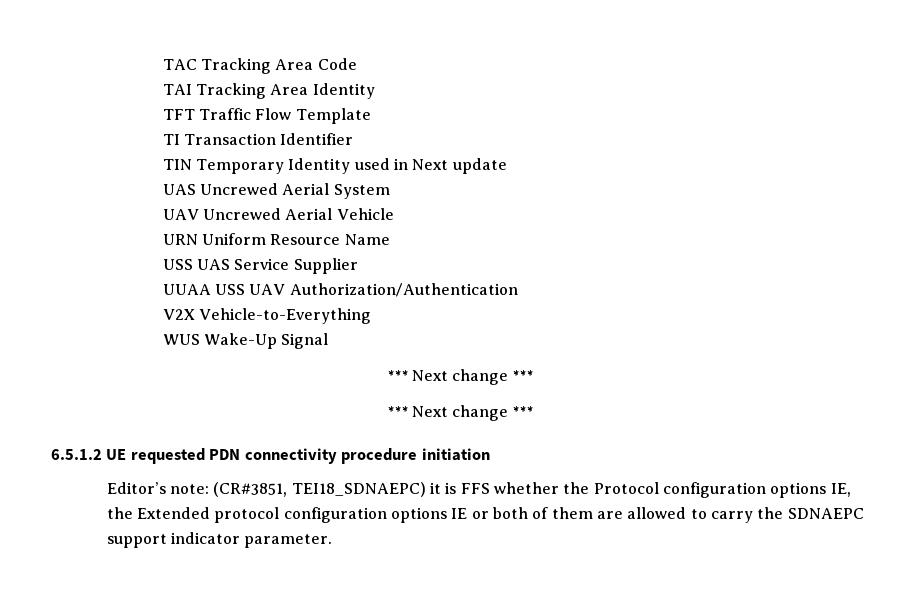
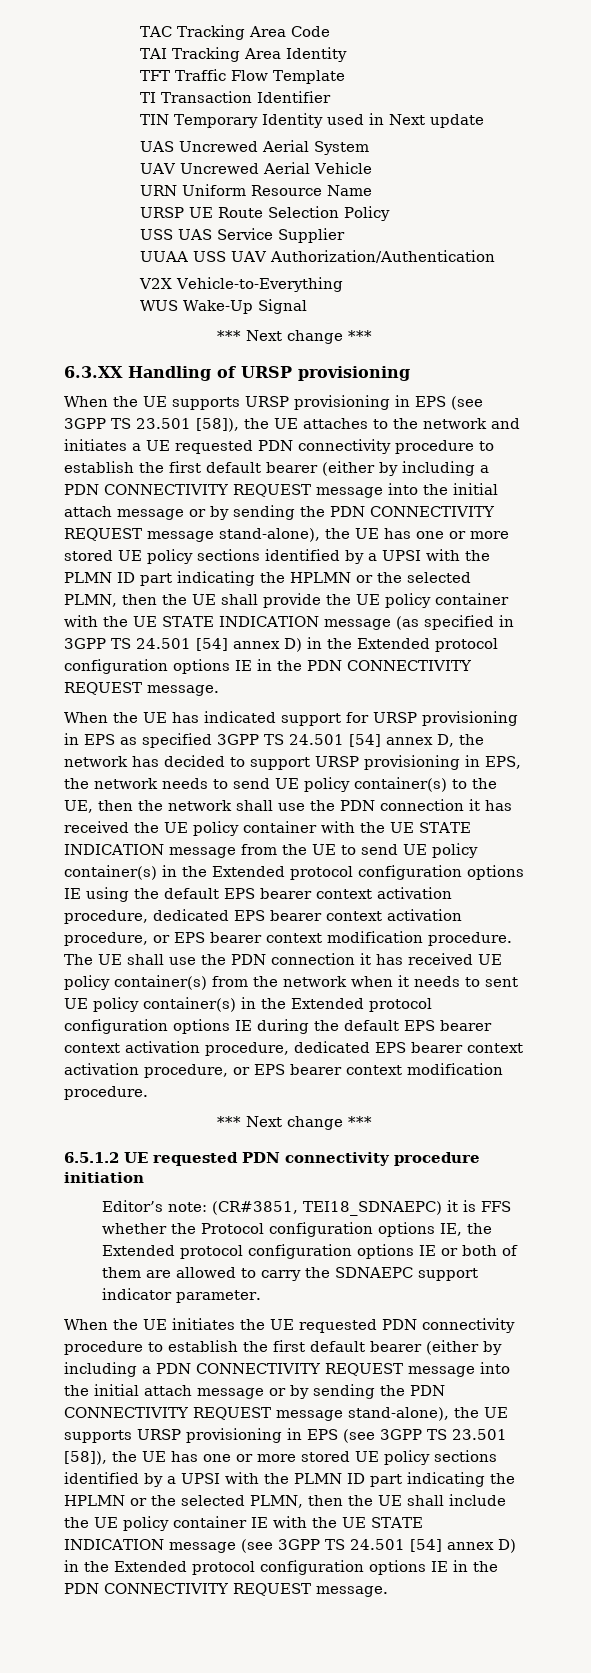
(390, 239) none -> [139,206,390,221] // URSP UE Route Selection Policy
(534, 375) none -> [64,366,410,381] [64,395,483,410] [64,418,520,432] [64,439,494,454] [64,461,489,476] [64,483,498,498] [64,505,495,520] [64,528,509,542] [64,549,490,564] [64,571,471,586] [64,593,509,608] [64,615,514,630] [64,637,498,652] [64,659,472,674] [64,682,219,696] [64,711,518,726] [64,733,484,748] [64,755,521,770] [64,777,497,792] [64,799,512,813] [64,821,471,836] [64,843,478,858] [64,865,524,880] [64,887,452,902] [64,909,462,924] [64,931,512,946] [64,953,502,965] [64,975,518,990] [64,997,432,1012] [64,1019,492,1034] [64,1041,523,1056] [64,1063,503,1078] [64,1086,148,1100] // 6.3.XX Handling of URSP provisioning // When the UE supports URSP provisioning in EPS (see 3GPP TS 23.501 [58]), the UE attaches to the network and initiates a UE requested PDN connectivity procedure to establish the first default bearer (either by including a PDN CONNECTIVITY REQUEST message into the initial attach message or by sending the PDN CONNECTIVITY REQUEST message stand-alone), the UE has one or more stored UE policy sections identified by a UPSI with the PLMN ID part indicating the HPLMN or the selected PLMN, then the UE shall provide the UE policy container with the UE STATE INDICATION message (as specified in 3GPP TS 24.501 [54] annex D) in the Extended protocol configuration options IE in the PDN CONNECTIVITY REQUEST message. // When the UE has indicated support for URSP provisioning in EPS as specified 3GPP TS 24.501 [54] annex D, the network has decided to support URSP provisioning in EPS, the network needs to send UE policy container(s) to the UE, then the network shall use the PDN connection it has received the UE policy container with the UE STATE INDICATION message from the UE to send UE policy container(s) in the Extended protocol configuration options IE using the default EPS bearer context activation procedure, dedicated EPS bearer context activation procedure, or EPS bearer context modification procedure. The UE shall use the PDN connection it has received UE policy container(s) from the network when it needs to sent UE policy container(s) in the Extended protocol configuration options IE during the default EPS bearer context activation procedure, dedicated EPS bearer context activation procedure, or EPS bearer context modification procedure.
(333, 541) none -> [64,1318,515,1333] [64,1340,502,1355] [64,1362,510,1377] [64,1384,445,1399] [64,1407,508,1421] [64,1428,507,1443] [64,1450,497,1465] [64,1472,515,1487] [64,1494,506,1508] [64,1516,423,1531] [64,1539,516,1553] [64,1560,498,1575] [64,1583,388,1597] // When the UE initiates the UE requested PDN connectivity procedure to establish the first default bearer (either by including a PDN CONNECTIVITY REQUEST message into the initial attach message or by sending the PDN CONNECTIVITY REQUEST message stand-alone), the UE supports URSP provisioning in EPS (see 3GPP TS 23.501 [58]), the UE has one or more stored UE policy sections identified by a UPSI with the PLMN ID part indicating the HPLMN or the selected PLMN, then the UE shall include the UE policy container IE with the UE STATE INDICATION message (see 3GPP TS 24.501 [54] annex D) in the Extended protocol configuration options IE in the PDN CONNECTIVITY REQUEST message.

